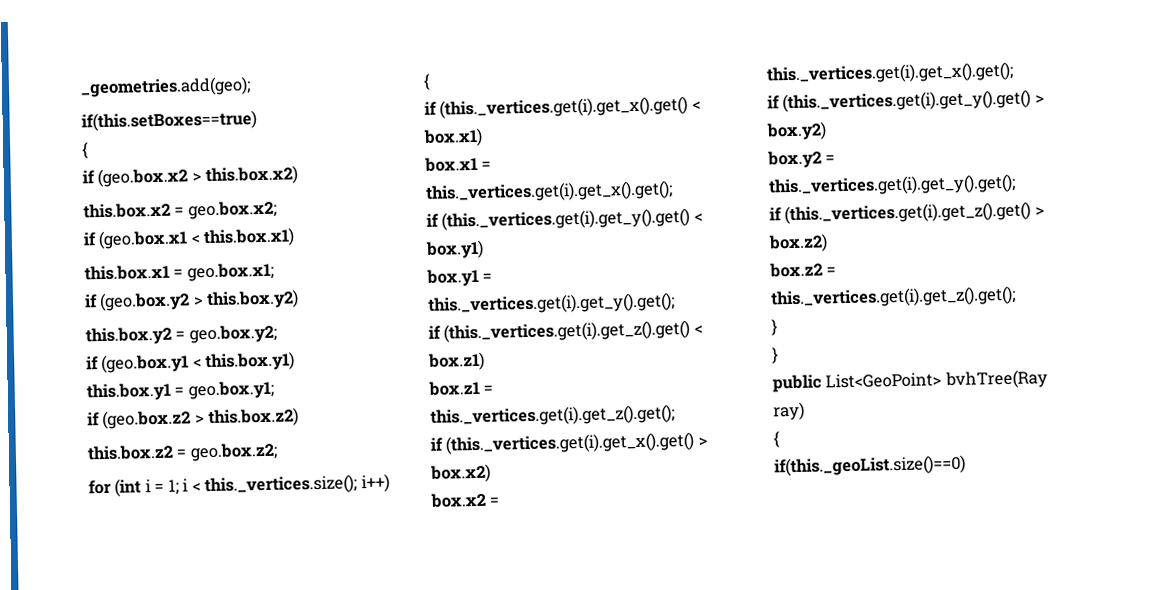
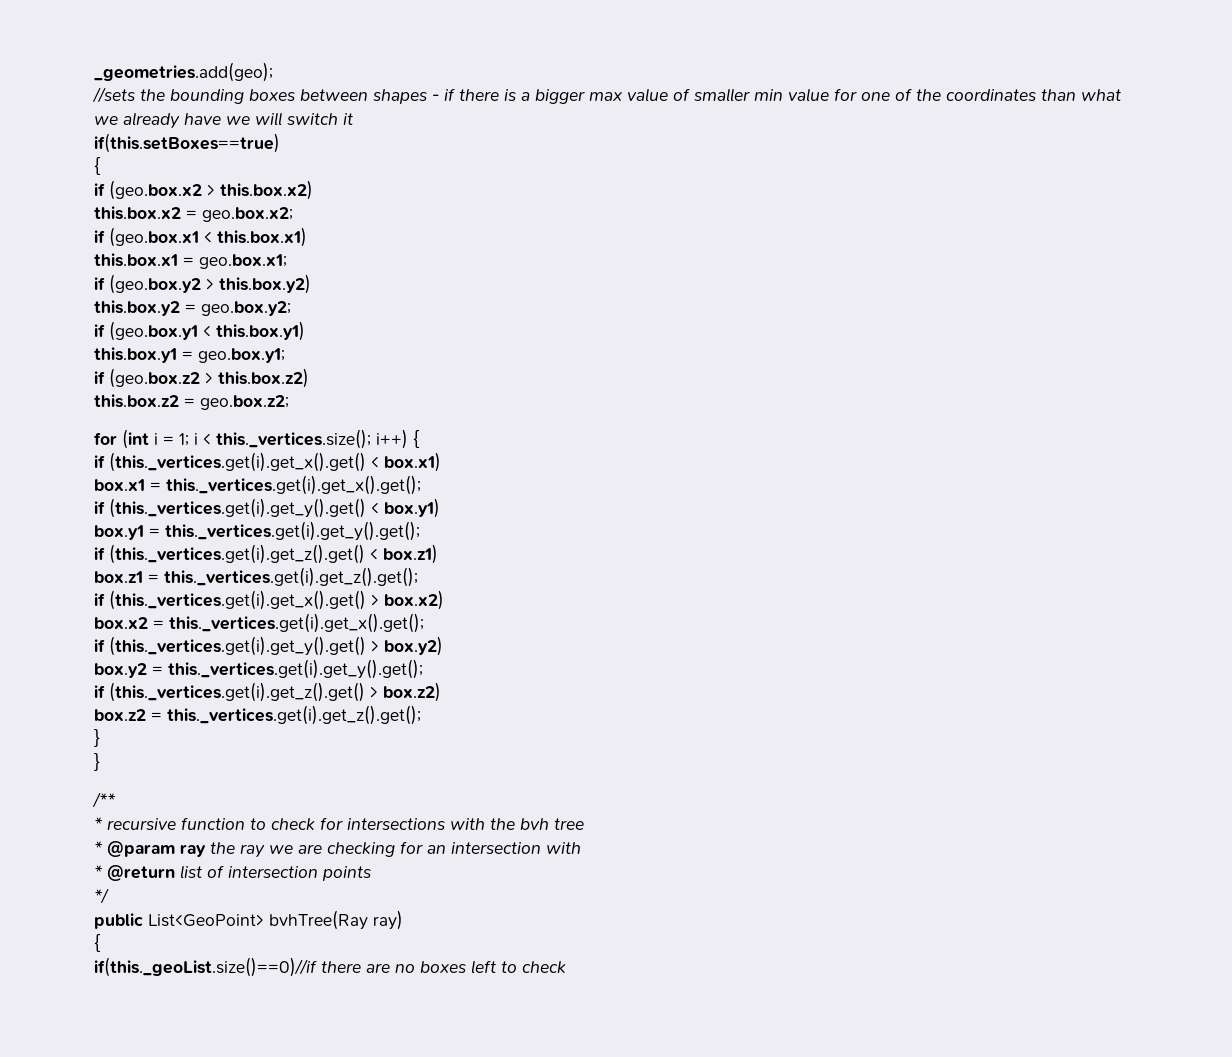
(251, 87) none -> [92,87,1121,104] [94,112,353,129] // //sets the bounding boxes between shapes - if there is a bigger max value of smaller min value for one of the coordinates than what we already have we will switch it
(779, 355) none -> [92,792,116,808] [94,817,584,830] [94,841,581,858] [94,865,372,881] [94,888,109,904] // /** // * recursive function to check for intersections with the bvh tree // * @param ray the ray we are checking for an intersection with // * @return list of intersection points // */
[774,454,966,477] if(this._geoList.size()==0) -> [94,957,566,977] if(this._geoList.size()==0)//if there are no boxes left to check

